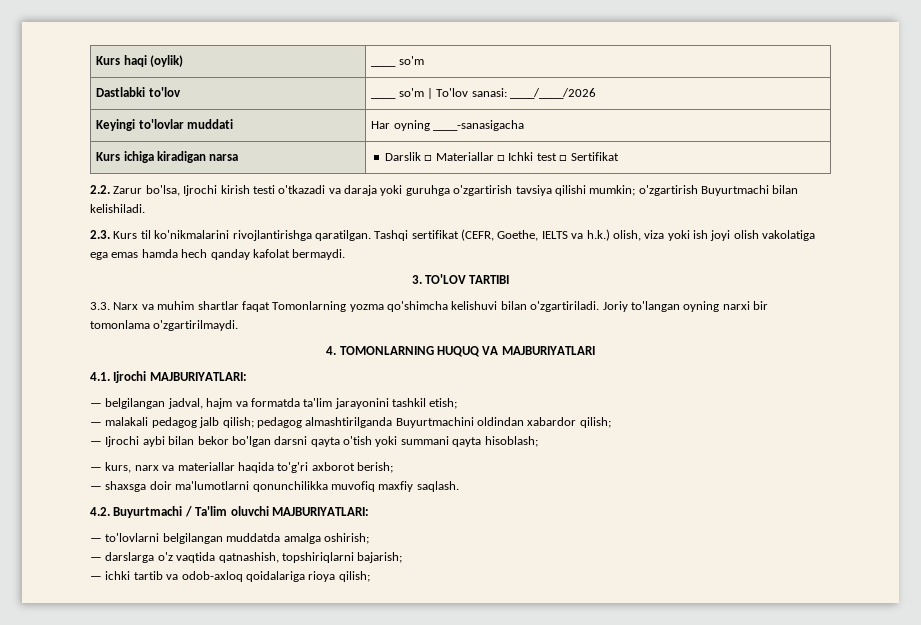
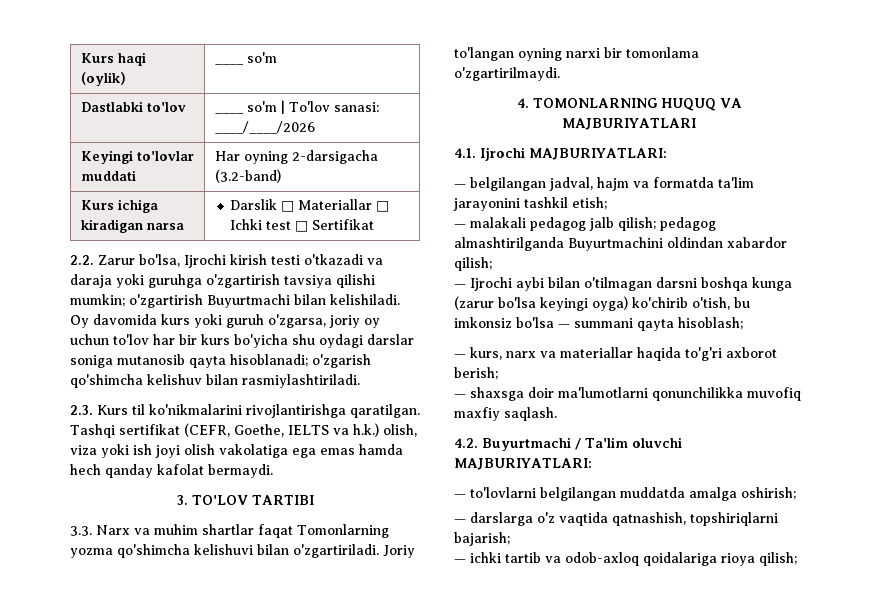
[432,120,524,131] ____-sanasigacha -> [291,150,378,164] [214,169,281,183] 2-darsigacha (3.2-band)
(145, 208) none -> [70,314,380,328] [70,334,414,348] [70,354,371,368] [70,374,360,388] Oy davomida kurs yoki guruh o'zgarsa, joriy oy uchun to'lov har bir kurs bo'yicha shu oydagi darslar soniga mutanosib qayta hisoblanadi; o'zgarish qo'shimcha kelishuv bilan rasmiylashtiriladi.
[197,436,398,447] bekor bo'lgan darsni qayta o'tish yoki -> [584,277,792,291] [454,296,750,311] [454,317,570,328] o'tilmagan darsni boshqa kunga (zarur bo'lsa keyingi oyga) ko'chirib o'tish, bu imkonsiz bo'lsa —

